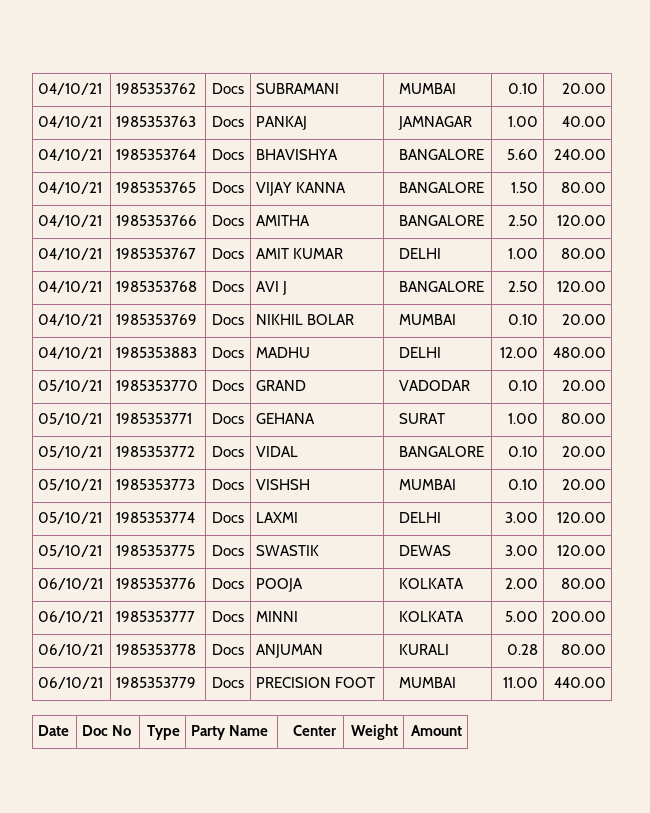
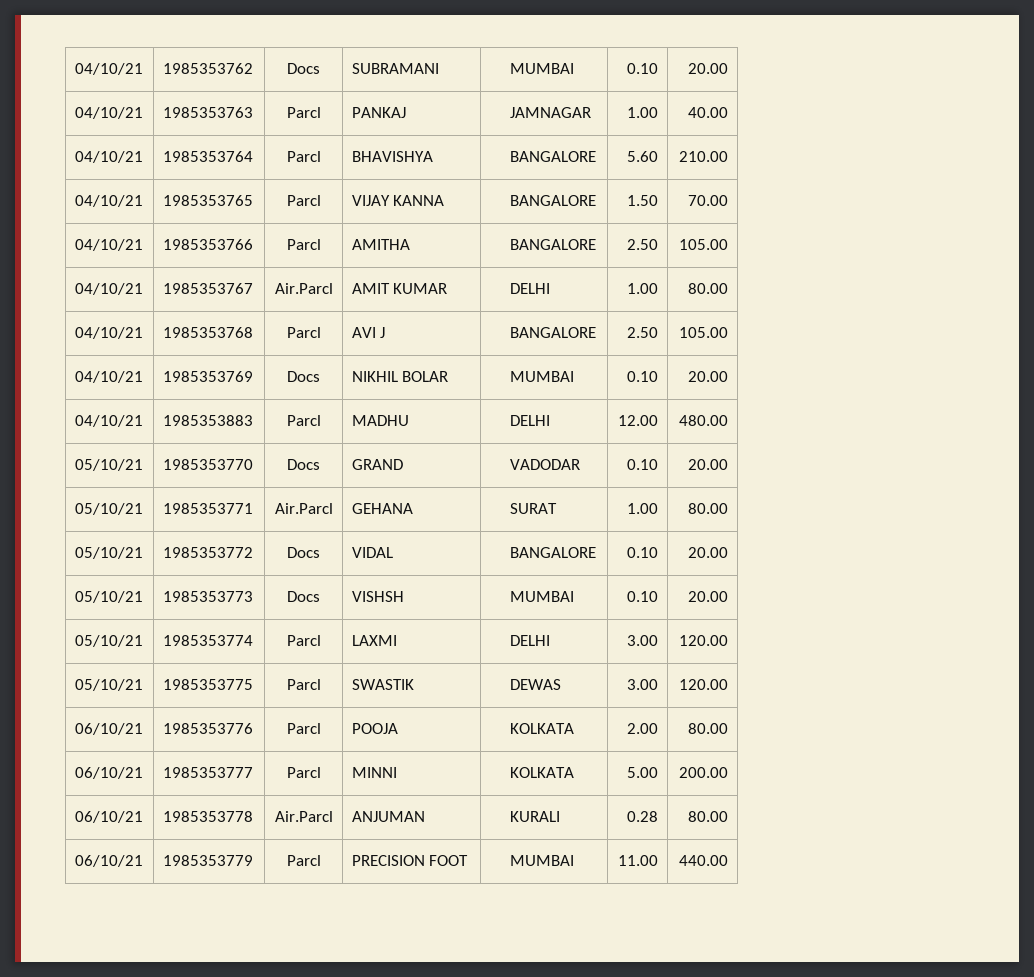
[212,116,244,127] Docs -> [286,107,321,118] Parcl
[212,149,244,160] Docs -> [286,151,321,162] Parcl
[553,149,606,160] 240.00 -> [679,151,729,162] 210.00
[212,182,244,193] Docs -> [286,195,321,206] Parcl
[560,182,606,193] 80.00 -> [688,195,729,206] 70.00
[212,215,244,226] Docs -> [286,239,321,250] Parcl
[556,215,606,226] 120.00 -> [679,239,729,250] 105.00
[212,248,244,259] Docs -> [274,283,333,294] Air.Parcl
[212,281,244,292] Docs -> [286,327,321,338] Parcl
[556,281,606,292] 120.00 -> [679,327,729,338] 105.00
[212,347,244,358] Docs -> [286,415,321,426] Parcl
[212,413,244,424] Docs -> [274,503,333,514] Air.Parcl
[212,512,244,523] Docs -> [286,635,321,646] Parcl
[212,545,244,556] Docs -> [286,679,321,690] Parcl
[212,578,244,589] Docs -> [286,723,321,734] Parcl
[212,611,244,622] Docs -> [286,767,321,778] Parcl
[212,644,244,655] Docs -> [274,811,333,822] Air.Parcl
[212,677,244,688] Docs -> [286,855,321,866] Parcl
[38,725,70,736] [82,725,132,736] [146,725,180,740] [191,725,269,740] [293,725,338,736] [350,724,398,740] [410,725,462,736] // Date | Doc No | Type | Party Name | Center | Weight | Amount -> (729, 860) none

